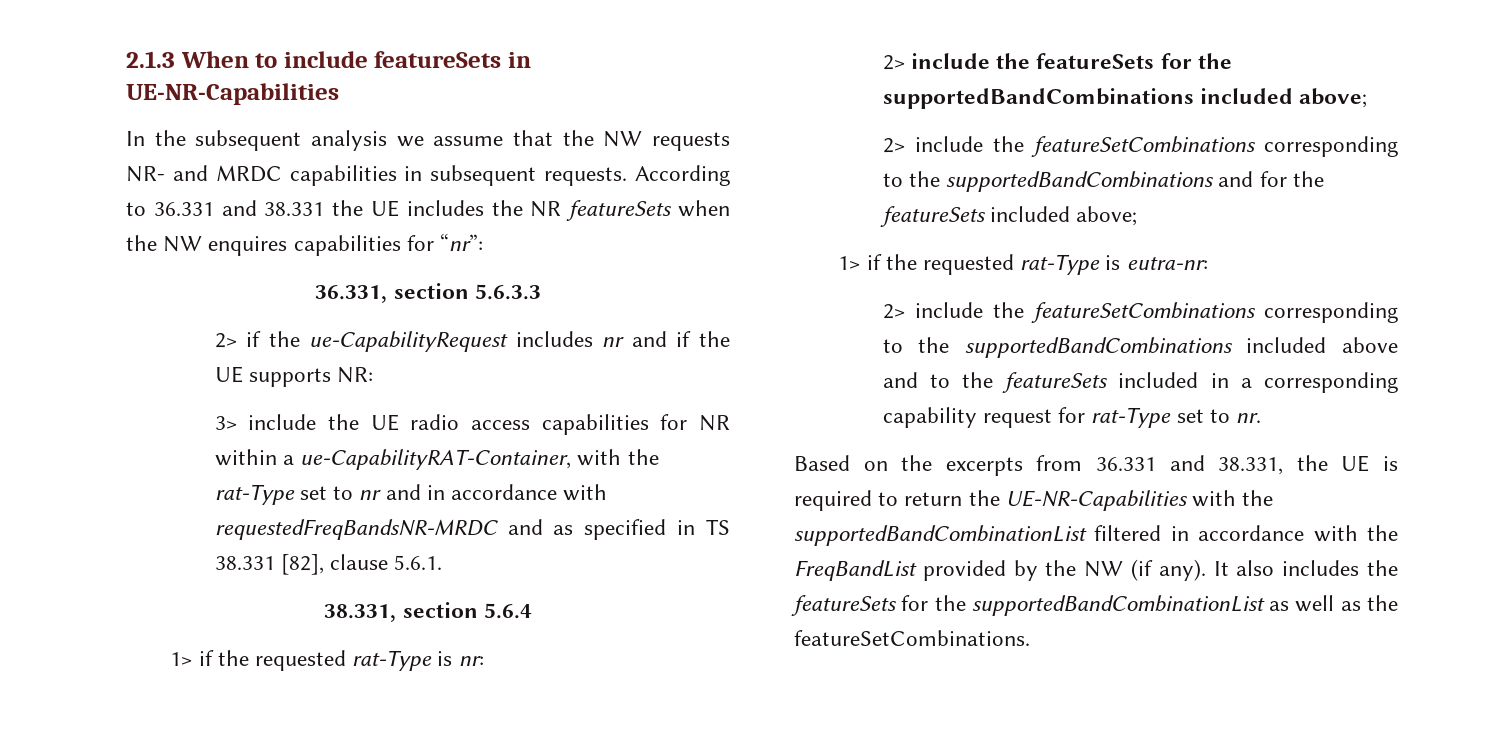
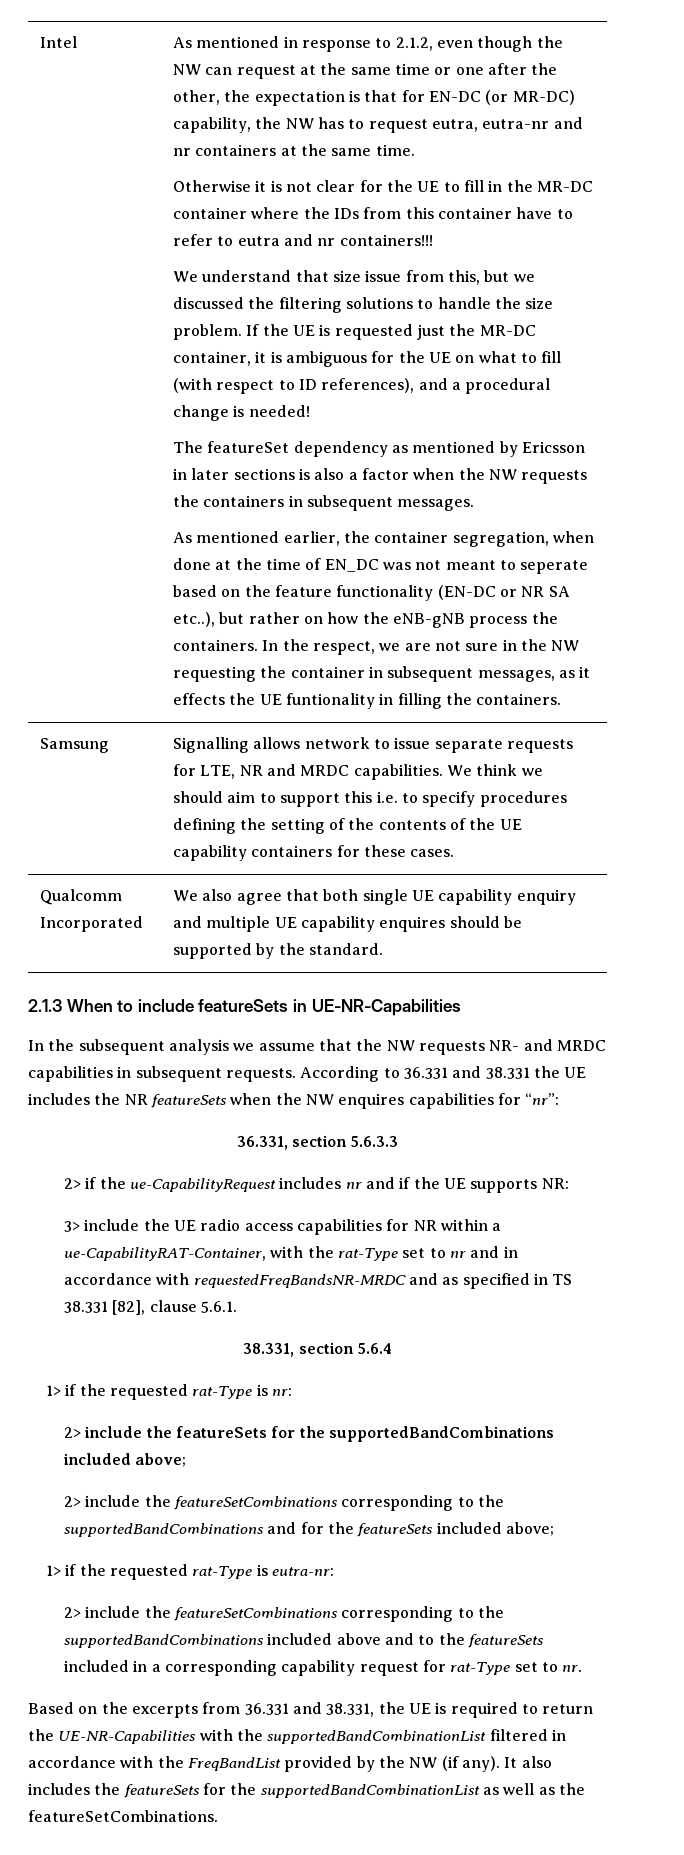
(126, 59) none -> [40,36,78,48] [173,36,563,52] [173,63,558,79] [173,90,575,106] [173,117,583,133] [173,144,415,156] [173,180,594,192] [173,207,573,219] [173,234,433,246] [173,270,535,285] [173,297,554,313] [173,324,536,340] [173,351,562,367] [173,378,551,394] [173,405,310,421] [173,441,586,457] [173,468,588,484] [173,495,475,511] [173,531,595,547] [173,558,589,574] [173,585,570,601] [173,612,558,628] [173,639,580,655] [173,666,591,682] [173,693,562,709] [40,738,110,753] [173,737,574,753] [173,764,543,780] [173,791,567,807] [173,818,522,834] [173,845,455,861] [40,889,123,905] [40,916,144,932] [173,889,576,905] [173,916,523,932] [173,943,384,959] Intel | As mentioned in response to 2.1.2, even though the NW can request at the same time or one after the other, the expectation is that for EN-DC (or MR-DC) capability, the NW has to request eutra, eutra-nr and nr containers at the same time. // Otherwise it is not clear for the UE to fill in the MR-DC container where the IDs from this container have to refer to eutra and nr containers!!! // We understand that size issue from this, but we discussed the filtering solutions to handle the size problem. If the UE is requested just the MR-DC container, it is ambiguous for the UE on what to fill (with respect to ID references), and a procedural change is needed! // The featureSet dependency as mentioned by Ericsson in later sections is also a factor when the NW requests the containers in subsequent messages. // As mentioned earlier, the container segregation, when done at the time of EN_DC was not meant to seperate based on the feature functionality (EN-DC or NR SA etc..), but rather on how the eNB-gNB process the containers. In the respect, we are not sure in the NW requesting the container in subsequent messages, as it effects the UE funtionality in filling the containers. // Samsung | Signalling allows network to issue separate requests for LTE, NR and MRDC capabilities. We think we should aim to support this i.e. to specify procedures defining the setting of the contents of the UE capability containers for these cases. // Qualcomm Incorporated | We also agree that both single UE capability enquiry and multiple UE capability enquires should be supported by the standard. //

